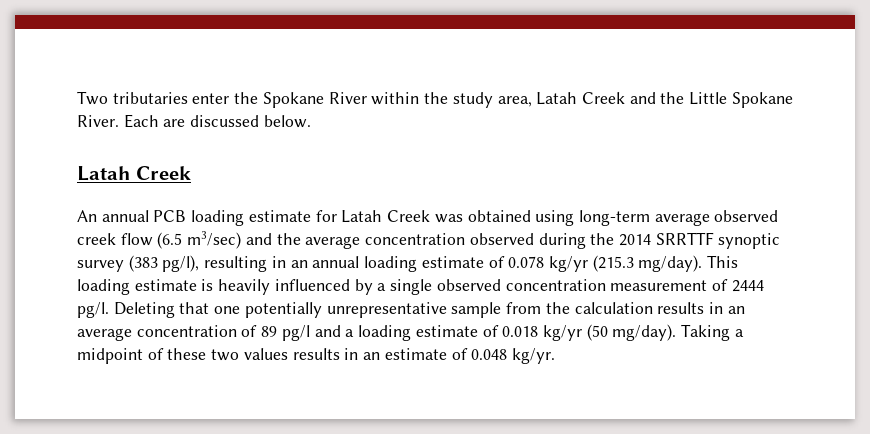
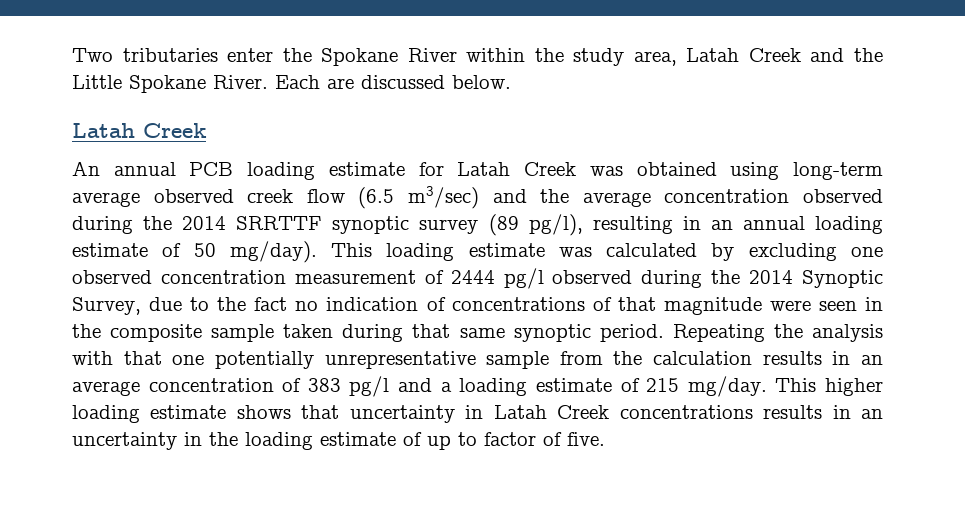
[128,255,158,272] (383 -> [488,214,519,236] (89
[508,255,634,272] 0.078 kg/yr (215.3 -> [193,243,216,257] 50
[201,279,433,295] is heavily influenced by a single -> [558,243,883,261] was calculated by excluding one
[77,302,175,318] pg/l. Deleting -> [503,268,883,289] [72,297,883,315] [72,324,883,342] [72,351,113,365] pg/l observed during the 2014 Synoptic Survey, due to the fact no indication of concentrations of that magnitude were seen in the composite sample taken during that same synoptic period. Repeating the analysis with
[261,326,278,337] 89 -> [307,378,341,392] 383
[502,324,744,341] [77,348,555,364] 0.018 kg/yr (50 mg/day). Taking a midpoint of these two values results in an estimate of 0.048 kg/yr. -> [646,376,884,397] [72,405,884,423] [72,432,605,450] 215 mg/day. This higher loading estimate shows that uncertainty in Latah Creek concentrations results in an uncertainty in the loading estimate of up to factor of five.

